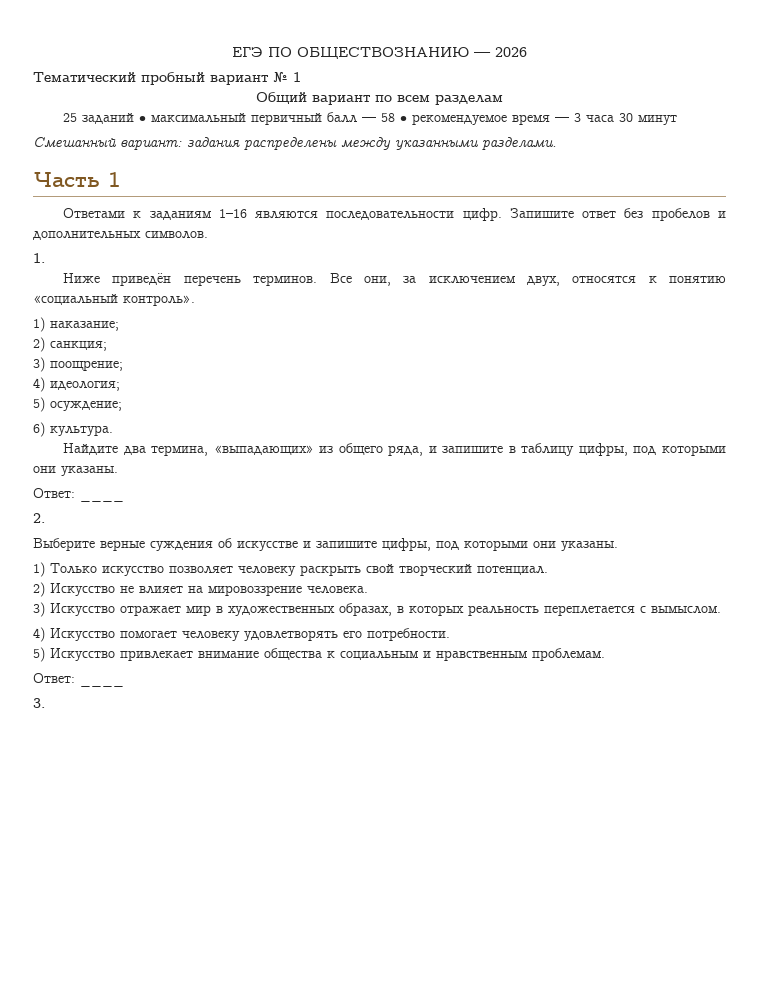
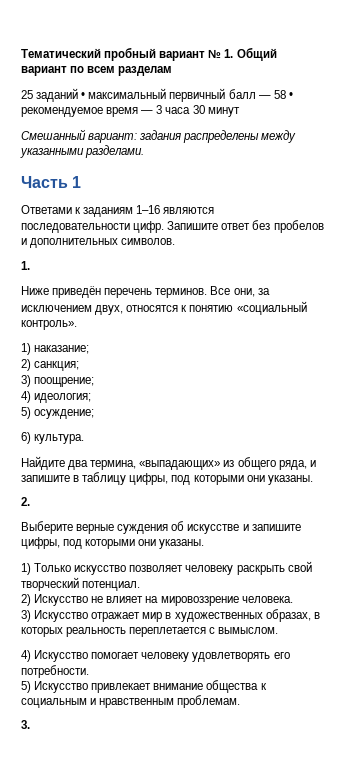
[232,47,527,59] ЕГЭ ПО ОБЩЕСТВОЗНАНИЮ — 2026 // -> (21, 53) none
[293,72,301,82] 1 // -> [224,49,234,58] 1.
[33,488,75,498] [80,498,124,502] // Ответ: ____ -> (313, 480) none
[33,673,75,683] [80,683,124,687] // Ответ: ____ -> (241, 701) none

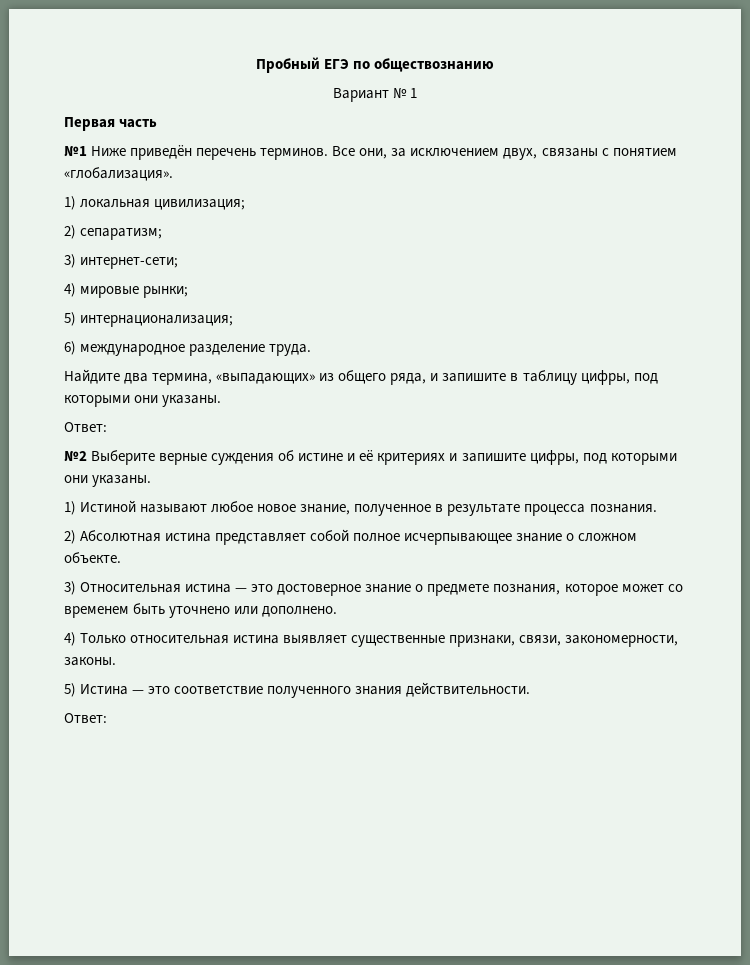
[21,47,277,61] [21,66,173,76] [21,88,293,102] [21,105,240,117] [21,129,297,143] [20,145,145,158] [21,176,82,188] [21,205,215,217] [21,220,324,233] [21,238,176,248] [21,261,30,270] Тематический пробный вариант № 1. Общий вариант по всем разделам // 25 заданий • максимальный первичный балл — 58 • рекомендуемое время — 3 часа 30 минут // Смешанный вариант: задания распределены между указанными разделами. // Часть 1 // Ответами к заданиям 1–16 являются последовательности цифр. Запишите ответ без пробелов и дополнительных символов. // 1. // -> [255,57,495,73] [332,88,418,102] [64,117,158,131] [64,146,87,157] Пробный ЕГЭ по обществознанию // Вариант № 1 // Первая часть // №1
[126,301,307,315] [21,320,77,330] [21,343,90,355] [21,359,80,371] [21,375,95,387] [21,391,92,403] [21,407,95,419] относятся к понятию «социальный контроль». // 1) наказание; // 2) санкция; // 3) поощрение; // 4) идеология; // 5) осуждение; -> [541,148,677,157] [64,167,173,181] [64,196,246,210] [64,225,163,240] [64,254,179,269] [64,283,189,298] [64,312,234,327] связаны с понятием «глобализация». // 1) локальная цивилизация; // 2) сепаратизм; // 3) интернет-сети; // 4) мировые рынки; // 5) интернационализация;
[34,434,85,444] культура. -> [80,344,312,356] международное разделение труда.
[21,497,30,506] 2. // -> [64,422,107,432] [64,451,87,462] Ответ: // №2
[187,524,240,534] искусстве -> [298,450,446,465] истине и её критериях
[34,561,312,575] [21,577,141,591] [21,594,293,606] [21,609,320,622] [21,627,279,637] [21,650,290,662] [21,665,89,678] [21,680,267,693] [21,695,241,708] [21,720,30,729] Только искусство позволяет человеку раскрыть свой творческий потенциал. // 2) Искусство не влияет на мировоззрение человека. // 3) Искусство отражает мир в художественных образах, в которых реальность переплетается с вымыслом. // 4) Искусство помогает человеку удовлетворять его потребности. // 5) Искусство привлекает внимание общества к социальным и нравственным проблемам. // 3. -> [80,500,657,516] [64,529,638,545] [64,552,121,563] [64,581,683,596] [64,603,338,618] [64,632,679,647] [64,657,116,666] [64,682,531,698] [64,713,107,723] Истиной называют любое новое знание, полученное в результате процесса познания. // 2) Абсолютная истина представляет собой полное исчерпывающее знание о сложном объекте. // 3) Относительная истина — это достоверное знание о предмете познания, которое может со временем быть уточнено или дополнено. // 4) Только относительная истина выявляет существенные признаки, связи, закономерности, законы. // 5) Истина — это соответствие полученного знания действительности. // Ответ:

